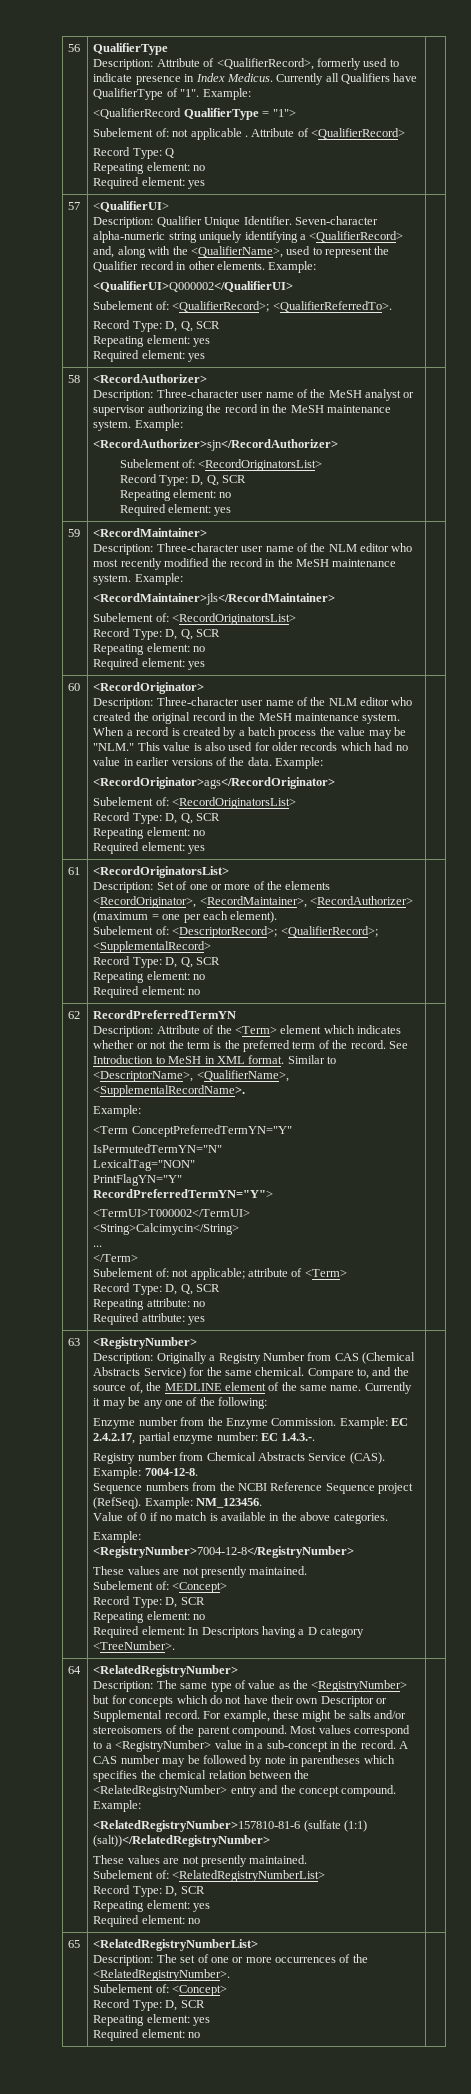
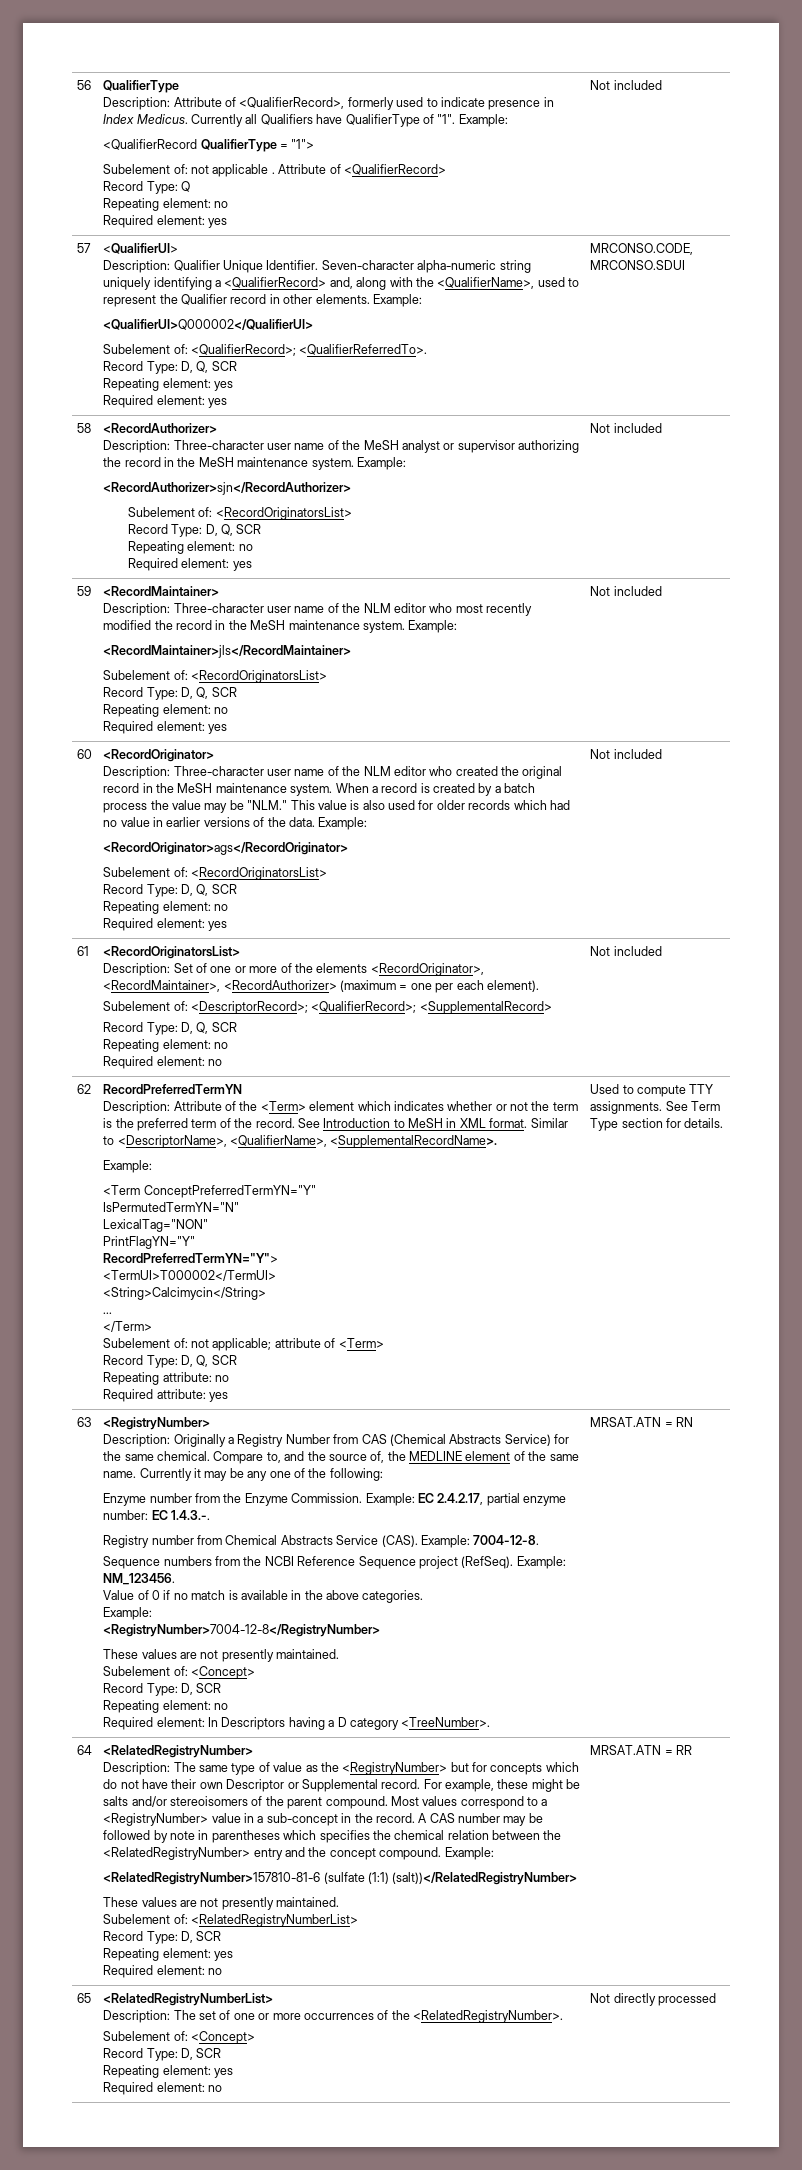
(206, 184) none -> [590,80,662,90] Not included
(206, 357) none -> [590,243,694,255] [590,260,686,270] MRCONSO.CODE, MRCONSO.SDUI
(232, 511) none -> [590,423,662,433] Not included
(206, 665) none -> [590,586,662,596] Not included
(206, 849) none -> [590,749,662,759] Not included
(201, 992) none -> [590,946,662,956] Not included
(206, 1320) none -> [590,1084,714,1097] [590,1101,721,1114] [590,1118,724,1131] Used to compute TTY assignments. See Term Type section for details.
(176, 1645) none -> [590,1417,694,1427] MRSAT.ATN = RN
(201, 1921) none -> [590,1745,693,1755] MRSAT.ATN = RR
(201, 2035) none -> [590,1993,717,2006] Not directly processed

